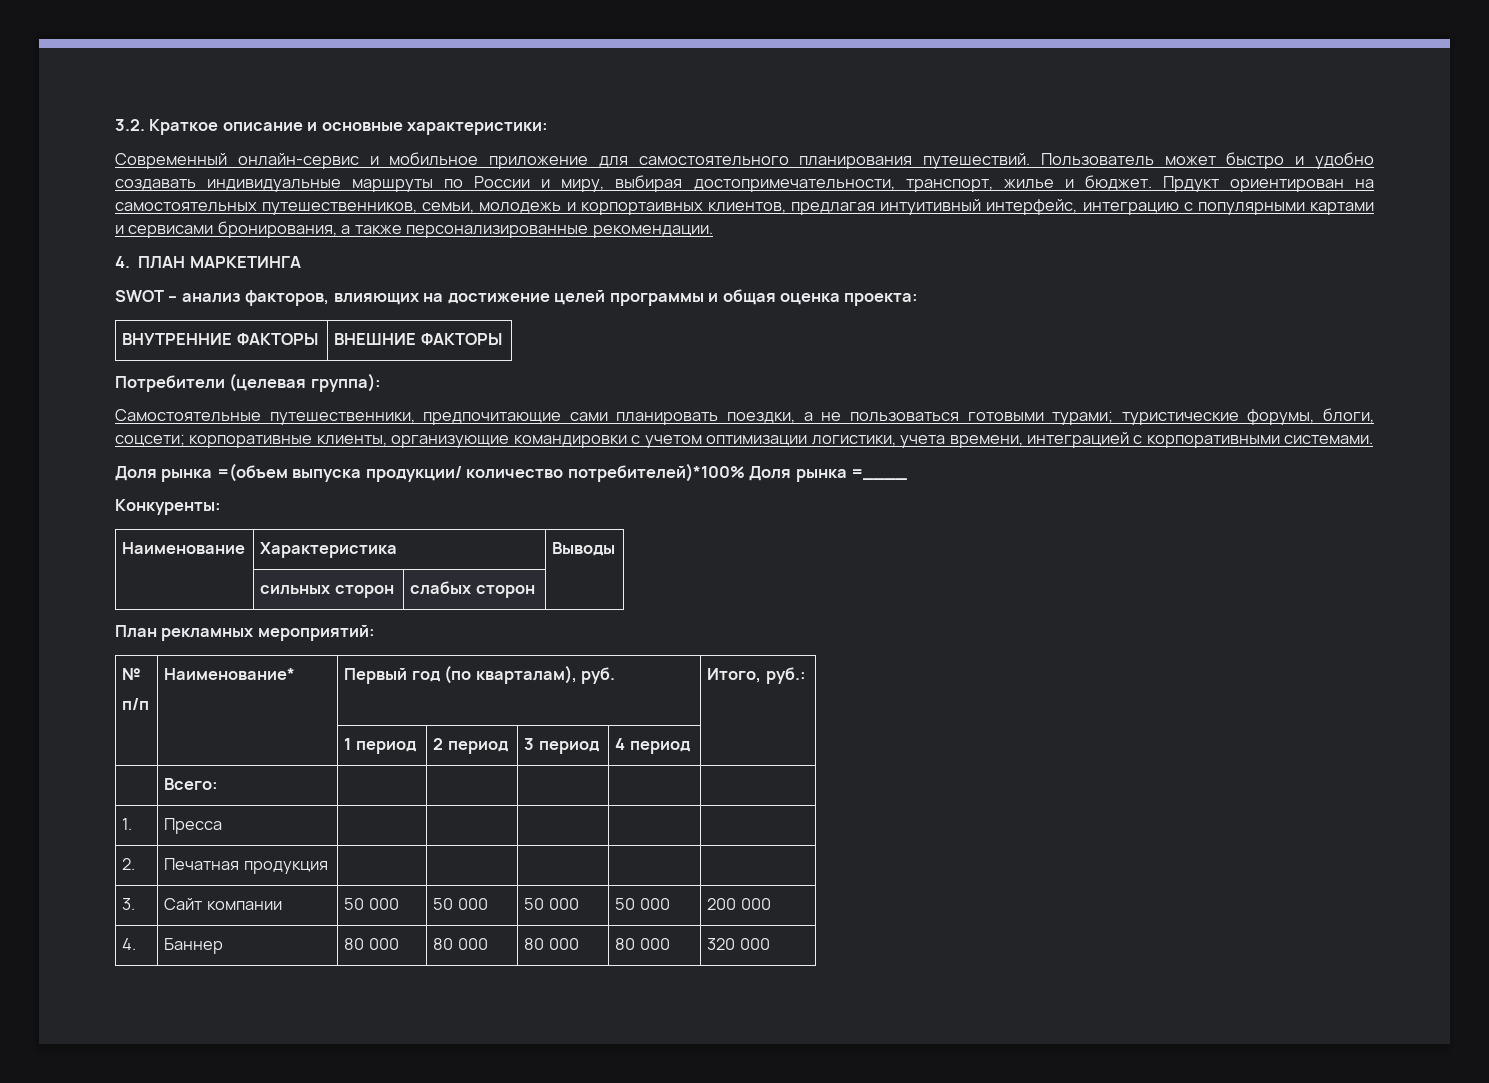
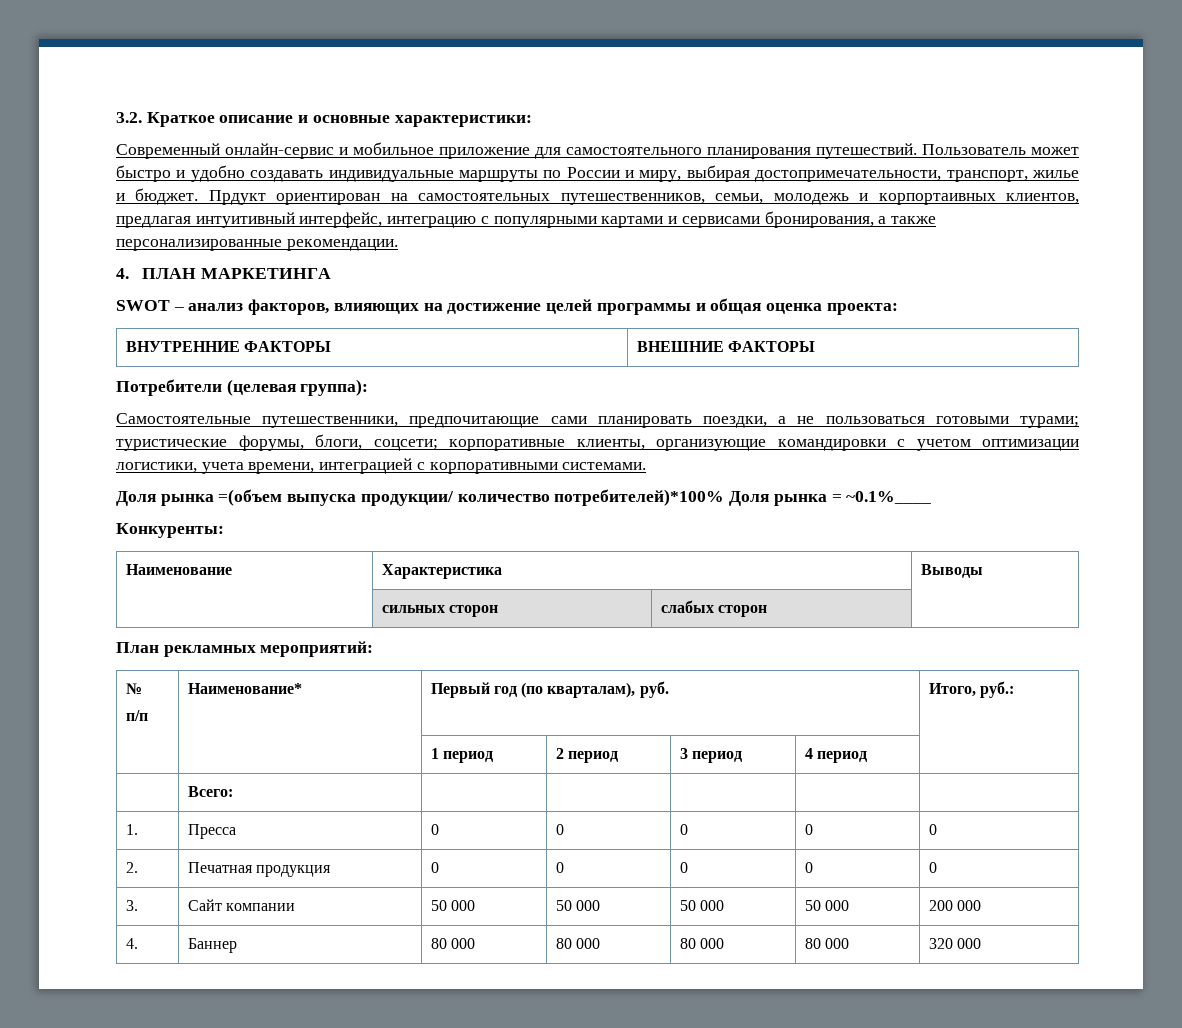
[851,469,908,480] =____ -> [831,491,932,504] = ~0.1%____
[122,858,136,870] [164,858,328,874] | | | | // 2. | Печатная продукция | | | | | -> [430,824,439,835] [555,824,564,835] [679,824,688,835] [804,824,813,835] [928,824,937,835] [125,862,138,873] [187,862,331,877] [430,862,439,873] [555,862,564,873] [679,862,688,873] [804,862,813,873] [928,862,937,873] 0 | 0 | 0 | 0 | 0 // 2. | Печатная продукция | 0 | 0 | 0 | 0 | 0

